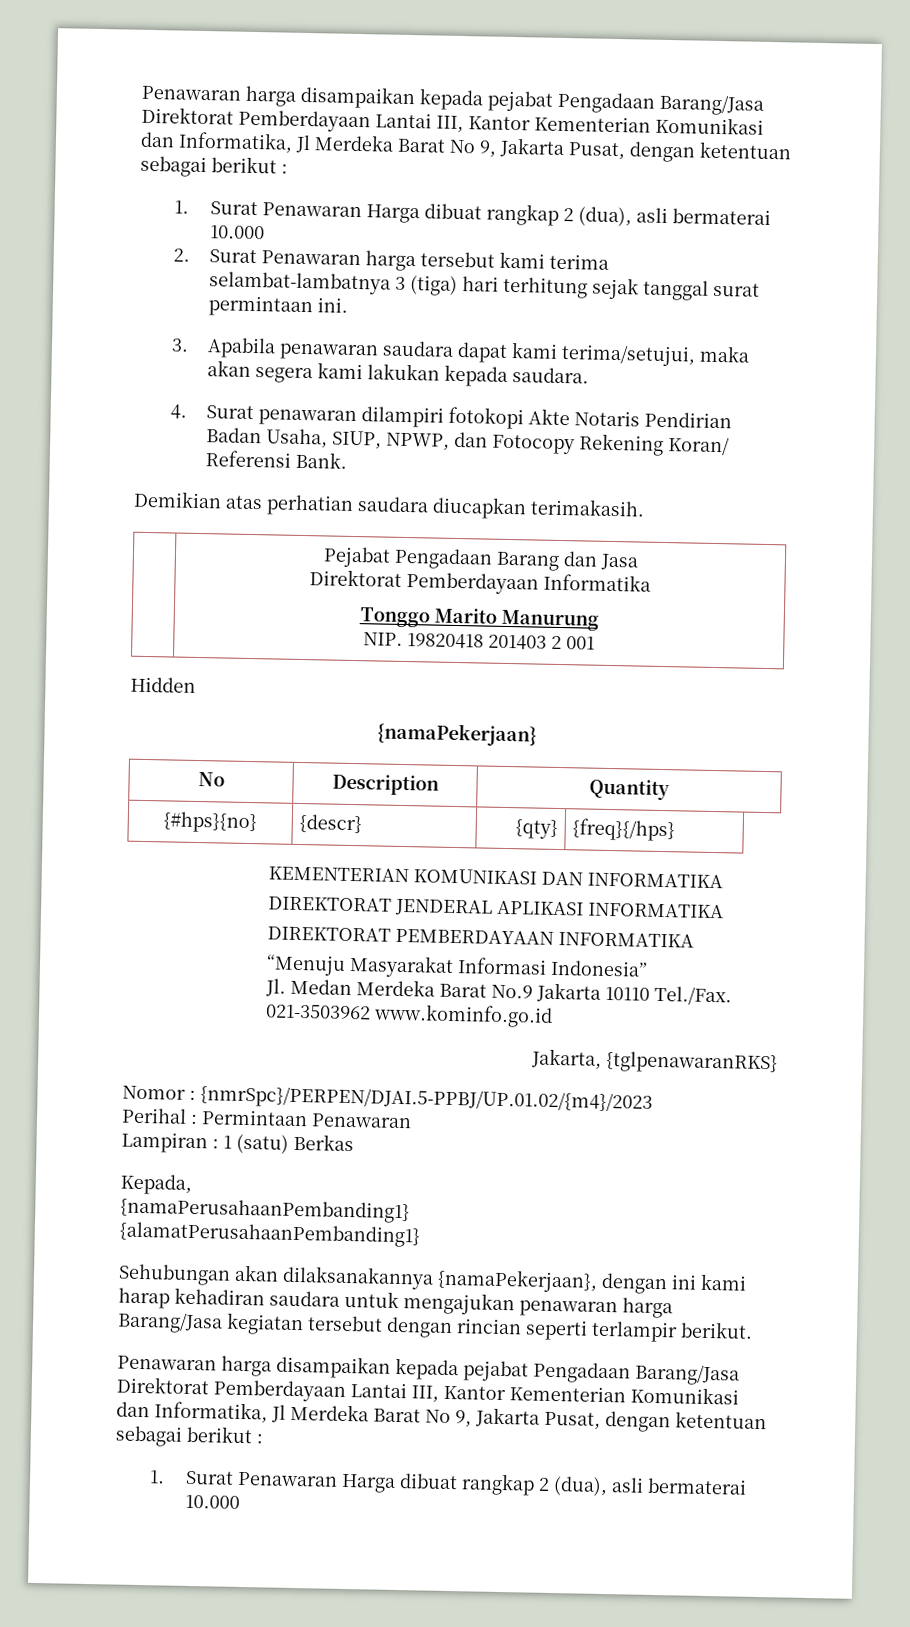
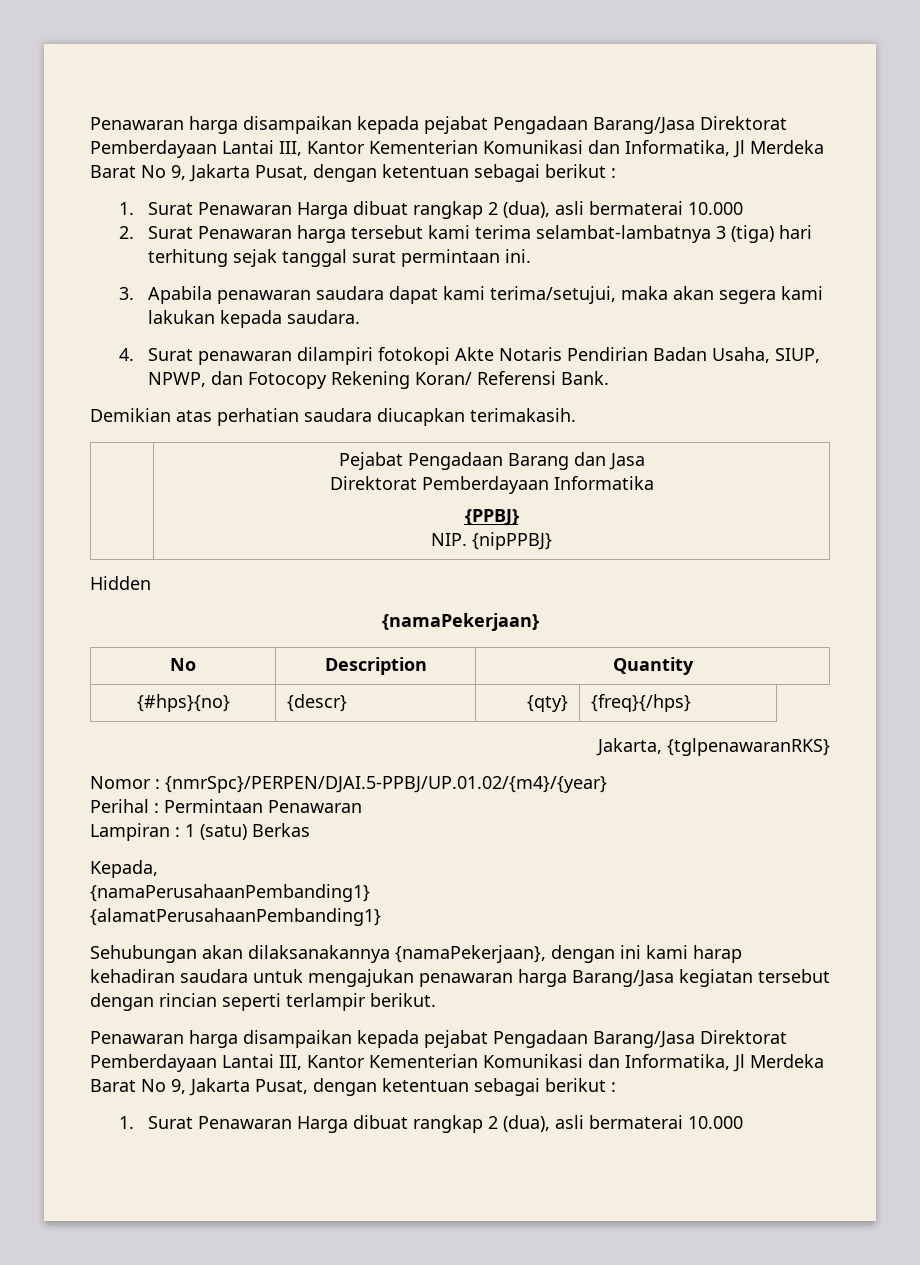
[359,607,599,631] [363,632,595,650] Tonggo Marito Manurung // NIP. 19820418 201403 2 001 -> [464,509,519,526] [431,532,552,550] {PPBJ} // NIP. {nipPPBJ}
[267,866,723,889] [267,896,724,919] [266,926,694,948] [265,954,648,978] [264,978,732,1006] [265,1003,553,1028] // KEMENTERIAN KOMUNIKASI DAN INFORMATIKA // DIREKTORAT JENDERAL APLIKASI INFORMATIKA // DIREKTORAT PEMBERDAYAAN INFORMATIKA // “Menuju Masyarakat Informasi Indonesia” // Jl. Medan Merdeka Barat No.9 Jakarta 10110 Tel./Fax. 021-3503962 www.kominfo.go.id -> (692, 703) none
[200,1085,653,1114] {nmrSpc}/PERPEN/DJAI.5-PPBJ/UP.01.02/{m4}/2023 -> [165,776,607,793] {nmrSpc}/PERPEN/DJAI.5-PPBJ/UP.01.02/{m4}/{year}

